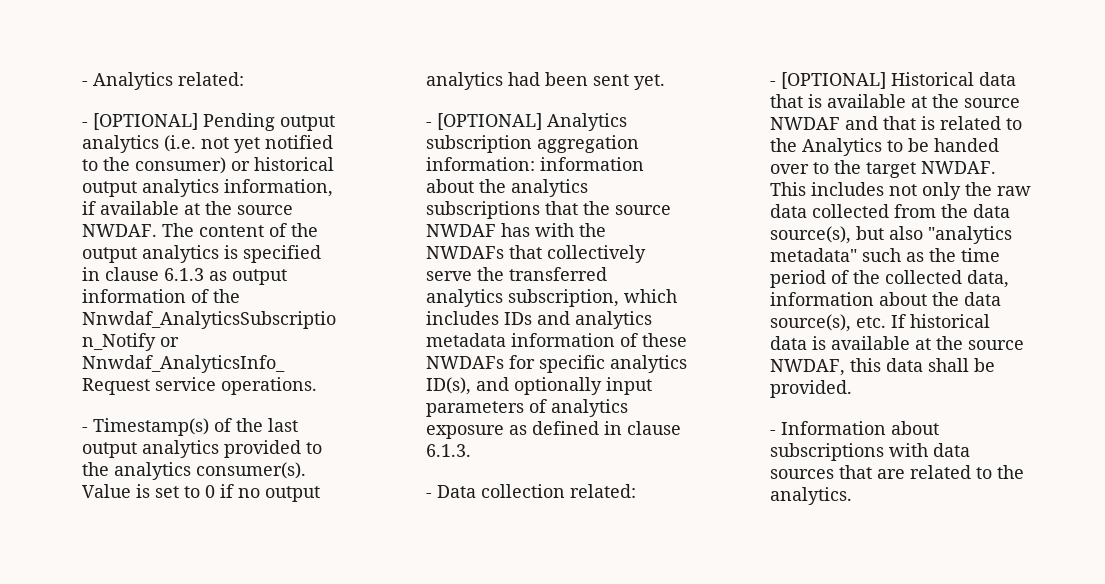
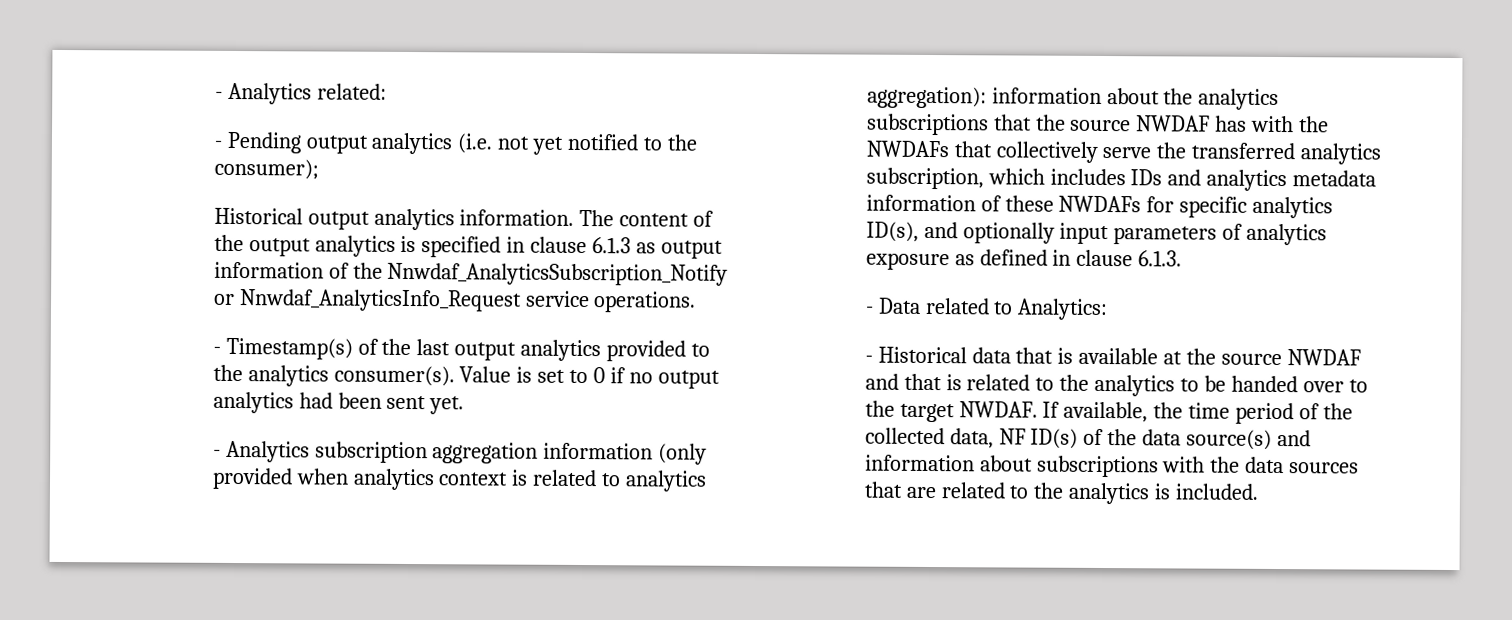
[93,113,199,130] [OPTIONAL] -> (222, 144) none
[135,157,335,174] [82,179,334,197] [82,201,294,215] [82,224,158,237] consumer) or historical output analytics information, if available at the source NWDAF. -> [213,158,319,180] [213,207,575,231] consumer); // Historical output analytics information.
[437,113,543,130] [OPTIONAL] -> (221, 453) none
[426,157,536,171] information: -> [543,442,708,465] [211,467,708,492] [866,86,987,109] information (only provided when analytics context is related to analytics aggregation):
[481,484,637,498] [770,72,887,89] collection related: // - [OPTIONAL] -> [924,297,1109,321] [864,355,873,363] related to Analytics: // -
[802,138,883,156] Analytics -> [1094,374,1176,397] analytics
[770,182,1032,200] [770,204,1011,218] [770,226,1013,244] [770,248,925,262] This includes not only the raw data collected from the data source(s), but also "analytics metadata" such as -> [1042,401,1149,423] If available,
[770,292,1002,306] [770,314,991,332] [770,336,1025,350] [770,358,996,376] [770,380,853,398] [770,421,887,435] information about the data source(s), etc. If historical data is available at the source NWDAF, this data shall be provided. // - Information -> [998,428,1312,450] [864,454,975,472] NF ID(s) of the data source(s) and information
(929, 450) none -> [1210,456,1241,473] the
[770,487,853,505] analytics. -> [1068,482,1260,505] analytics is included.

